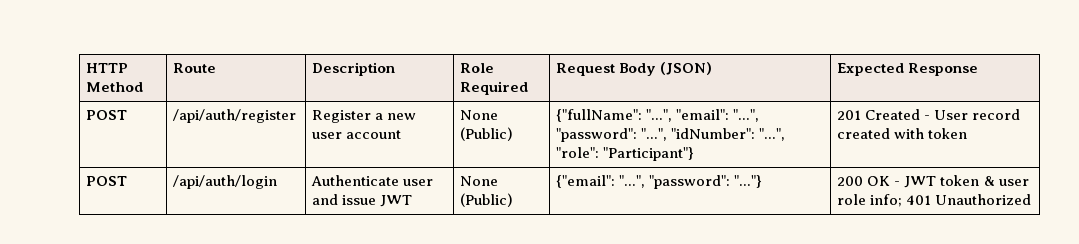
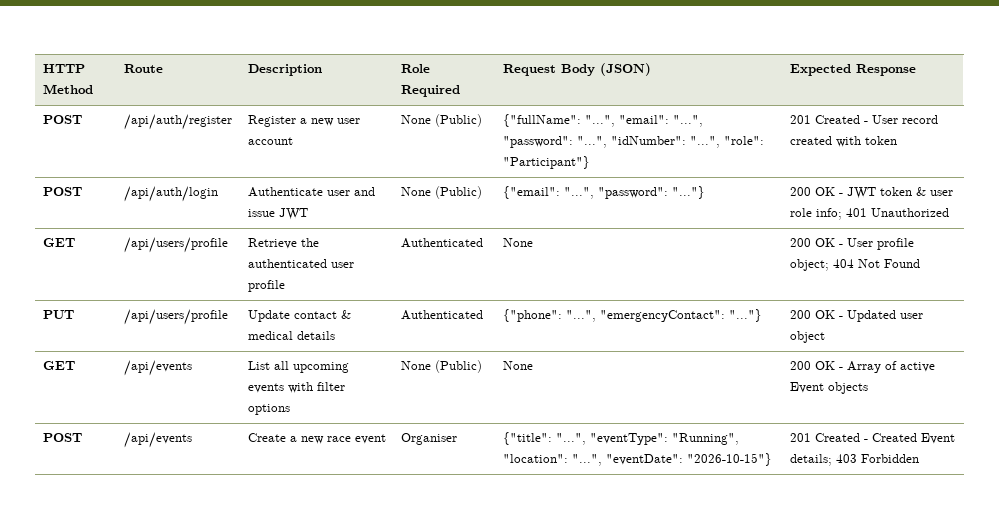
(1032, 199) none -> [42,238,75,247] [123,237,228,253] [247,238,319,249] [247,259,354,268] [247,280,285,292] [400,238,483,248] [502,238,533,247] [789,238,914,250] [789,259,920,271] [42,310,74,319] [123,309,228,325] [247,310,351,322] [247,331,335,340] [400,310,483,320] [502,309,762,322] [789,310,923,322] [789,331,825,343] [42,361,75,370] [123,360,192,376] [247,361,349,373] [247,382,345,393] [247,404,290,415] [400,360,482,373] [502,361,533,370] [789,361,935,373] [789,382,868,394] [42,433,82,442] [123,432,192,448] [247,433,386,444] [400,433,457,445] [502,432,739,445] [502,453,772,466] [789,433,955,444] [789,454,919,466] // GET | /api/users/profile | Retrieve the authenticated user profile | Authenticated | None | 200 OK - User profile object; 404 Not Found // PUT | /api/users/profile | Update contact & medical details | Authenticated | {"phone": "...", "emergencyContact": "..."} | 200 OK - Updated user object // GET | /api/events | List all upcoming events with filter options | None (Public) | None | 200 OK - Array of active Event objects // POST | /api/events | Create a new race event | Organiser | {"title": "...", "eventType": "Running", "location": "...", "eventDate": "2026-10-15"} | 201 Created - Created Event details; 403 Forbidden

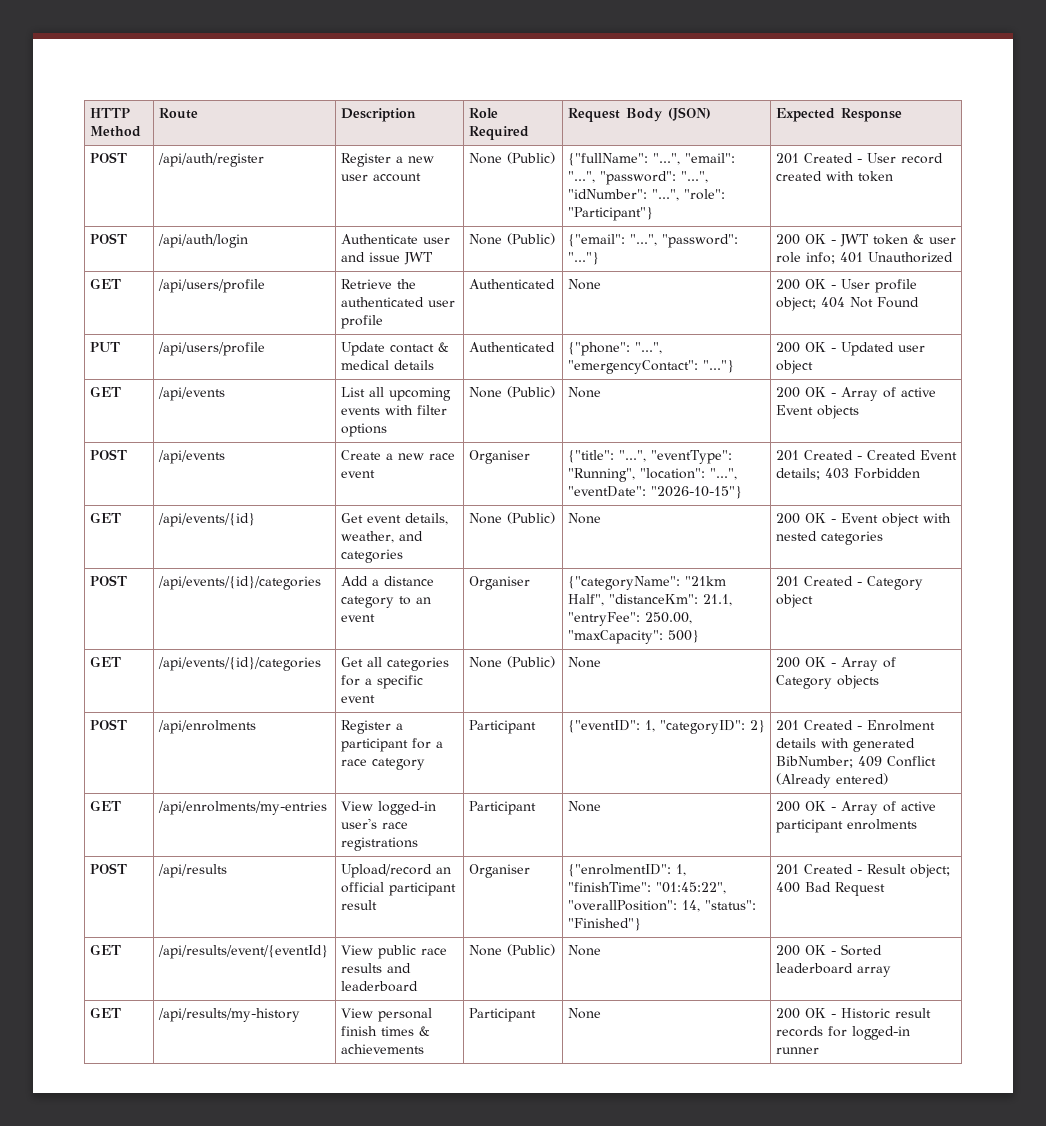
(919, 458) none -> [89,512,121,523] [157,513,255,527] [340,513,448,525] [340,531,423,543] [340,549,403,563] [468,512,555,524] [567,513,601,524] [775,513,951,527] [775,531,883,545] [89,575,127,586] [157,576,321,590] [340,576,434,586] [340,596,431,608] [340,614,375,622] [468,576,530,590] [567,576,726,590] [567,594,732,606] [567,612,692,626] [567,630,699,644] [775,576,923,590] [775,594,813,608] [89,656,121,667] [157,657,321,671] [340,657,449,671] [340,675,423,689] [340,695,375,703] [468,656,555,668] [567,657,601,668] [775,657,896,671] [775,675,879,689] [89,719,127,730] [157,720,256,734] [340,720,403,734] [340,738,443,752] [340,758,425,770] [468,720,536,734] [567,720,765,734] [775,720,935,731] [775,738,915,752] [775,756,936,768] [775,773,888,788] [89,800,121,811] [157,801,327,815] [340,801,436,815] [340,818,408,829] [340,837,418,851] [468,801,536,815] [567,801,601,812] [775,801,936,815] [775,819,917,833] [89,863,127,874] [157,864,227,878] [340,864,451,878] [340,882,456,896] [340,900,377,910] [468,864,530,878] [567,864,686,877] [567,882,726,894] [567,900,756,912] [567,918,641,931] [775,864,950,878] [775,882,885,896] [89,944,121,955] [157,945,328,959] [340,945,447,959] [340,963,411,973] [340,981,418,992] [468,944,555,956] [567,945,601,956] [775,944,882,956] [775,963,891,977] [89,1007,121,1018] [157,1008,300,1022] [340,1008,432,1022] [340,1026,430,1036] [340,1044,424,1054] [468,1008,536,1022] [567,1008,601,1019] [775,1008,931,1019] [775,1026,910,1040] [775,1047,819,1054] // GET | /api/events/{id} | Get event details, weather, and categories | None (Public) | None | 200 OK - Event object with nested categories // POST | /api/events/{id}/categories | Add a distance category to an event | Organiser | {"categoryName": "21km Half", "distanceKm": 21.1, "entryFee": 250.00, "maxCapacity": 500} | 201 Created - Category object // GET | /api/events/{id}/categories | Get all categories for a specific event | None (Public) | None | 200 OK - Array of Category objects // POST | /api/enrolments | Register a participant for a race category | Participant | {"eventID": 1, "categoryID": 2} | 201 Created - Enrolment details with generated BibNumber; 409 Conflict (Already entered) // GET | /api/enrolments/my-entries | View logged-in user's race registrations | Participant | None | 200 OK - Array of active participant enrolments // POST | /api/results | Upload/record an official participant result | Organiser | {"enrolmentID": 1, "finishTime": "01:45:22", "overallPosition": 14, "status": "Finished"} | 201 Created - Result object; 400 Bad Request // GET | /api/results/event/{eventId} | View public race results and leaderboard | None (Public) | None | 200 OK - Sorted leaderboard array // GET | /api/results/my-history | View personal finish times & achievements | Participant | None | 200 OK - Historic result records for logged-in runner

